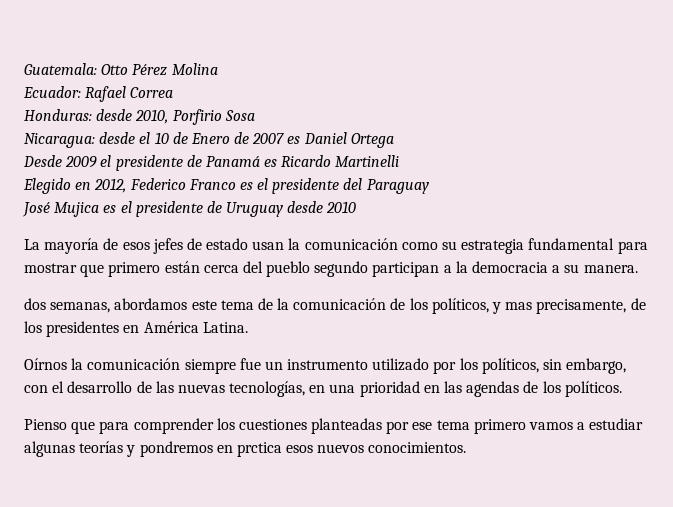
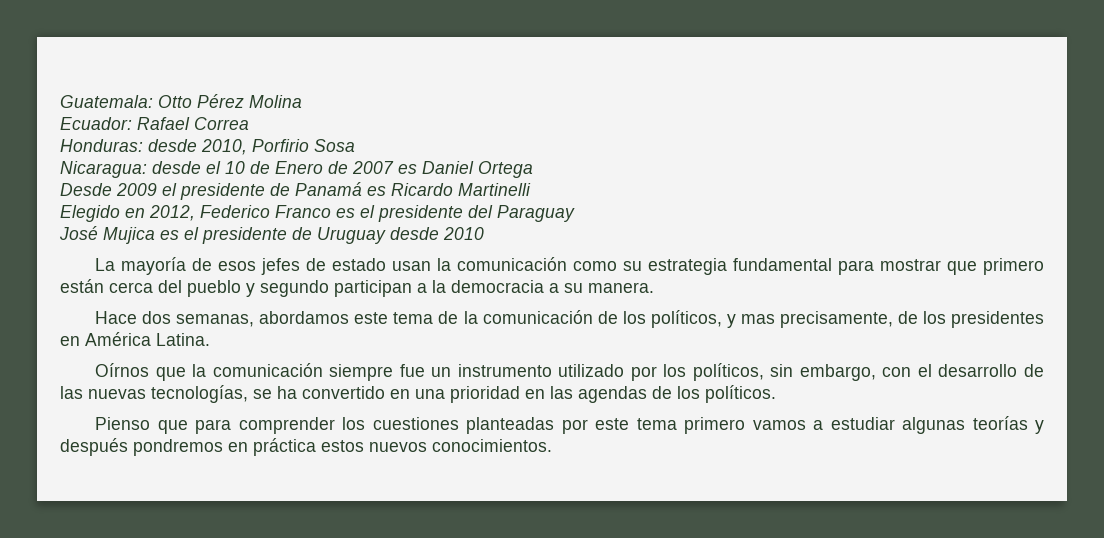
(311, 269) none -> [246,283,255,297] y
(638, 269) none -> [95,311,138,324] Hace
(67, 364) none -> [155,367,186,381] que
(306, 389) none -> [253,386,385,399] se ha convertido
[412,422,433,430] ese -> [595,418,630,430] este
(136, 451) none -> [60,438,128,456] después
[236,442,314,457] prctica esos -> [253,438,364,456] práctica estos

